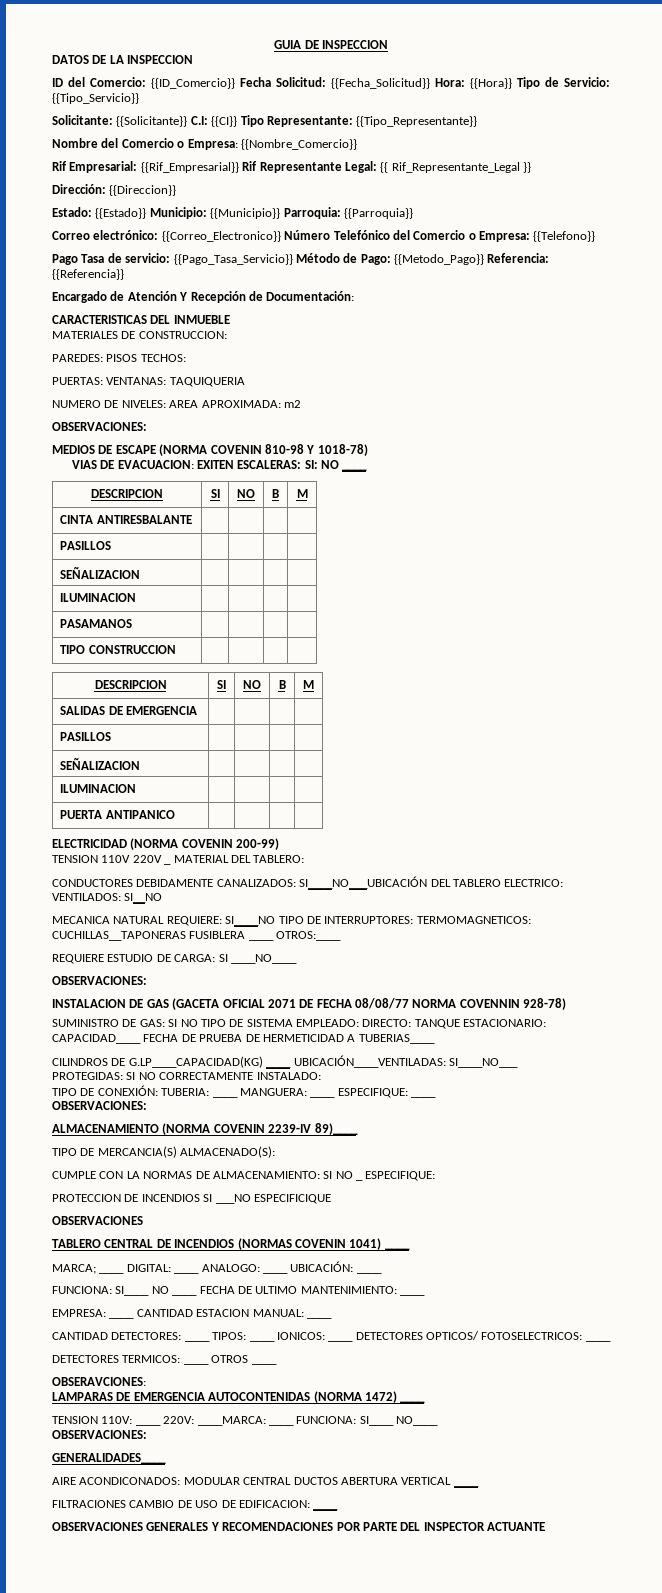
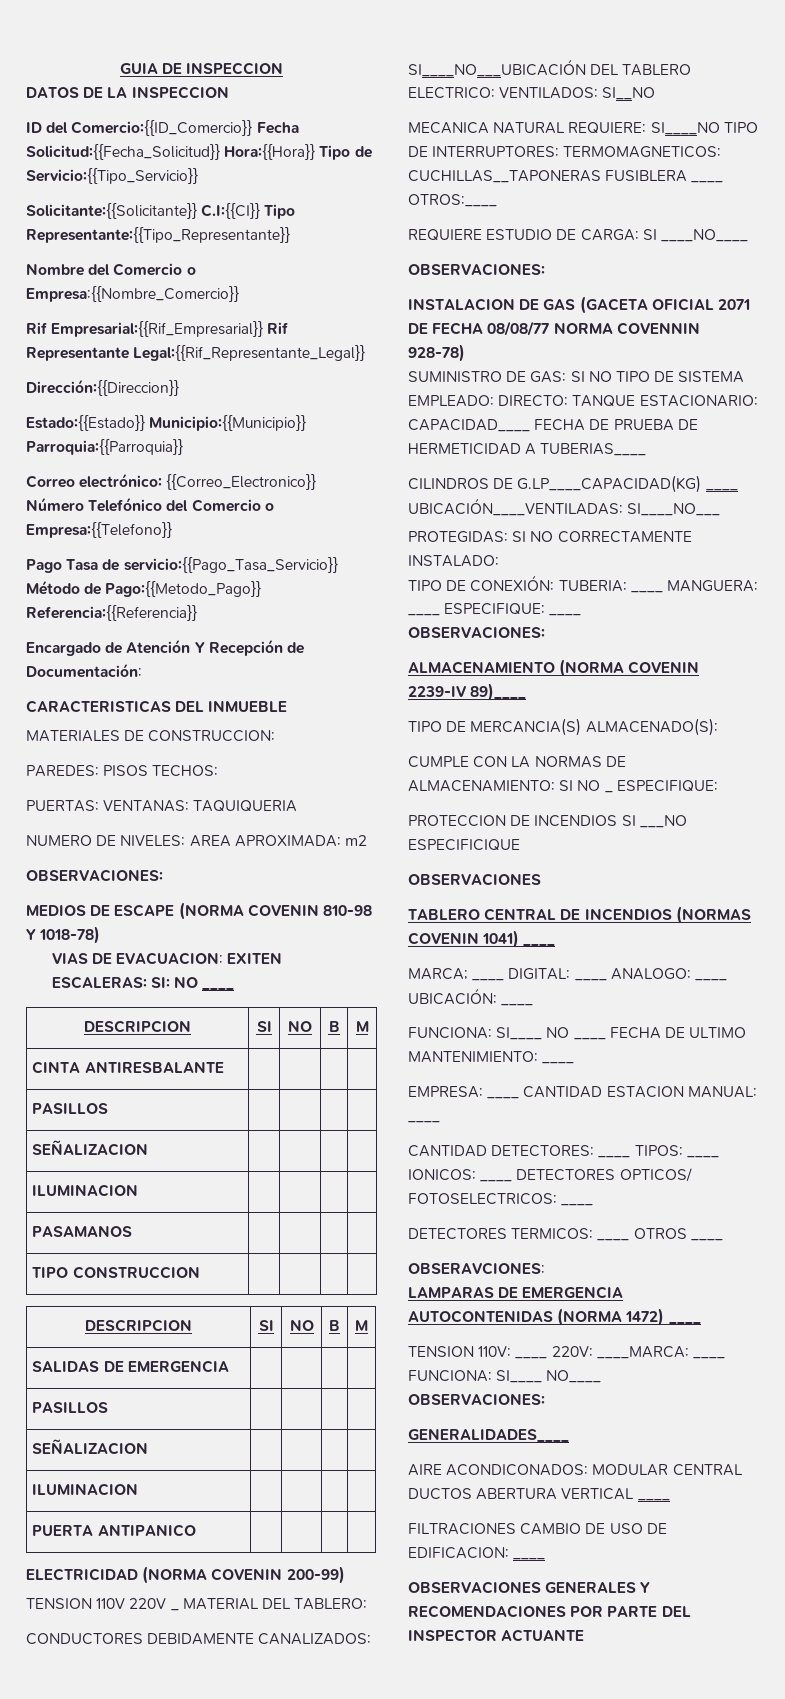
[90,77,610,89] [52,93,139,104] [52,115,478,127] Comercio: {{ID_Comercio}} Fecha Solicitud: {{Fecha_Solicitud}} Hora: {{Hora}} Tipo de Servicio: {{Tipo_Servicio}} // Solicitante: {{Solicitante}} C.I: {{CI}} Tipo Representante: {{Tipo_Representante}} -> [71,120,299,136] [26,144,372,160] [26,168,198,184] [26,203,296,219] [26,227,290,243] Comercio:{{ID_Comercio}} Fecha Solicitud:{{Fecha_Solicitud}} Hora:{{Hora}} Tipo de Servicio:{{Tipo_Servicio}} // Solicitante:{{Solicitante}} C.I:{{CI}} Tipo Representante:{{Tipo_Representante}}
[187,139,357,150] [52,161,531,173] [52,184,177,196] [52,207,413,219] Empresa: {{Nombre_Comercio}} // Rif Empresarial: {{Rif_Empresarial}} Rif Representante Legal: {{ Rif_Representante_Legal }} // Dirección: {{Direccion}} // Estado: {{Estado}} Municipio: {{Municipio}} Parroquia: {{Parroquia}} -> [26,286,239,302] [26,321,289,337] [26,345,366,361] [26,379,179,396] [26,415,307,431] [26,439,183,455] Empresa:{{Nombre_Comercio}} // Rif Empresarial:{{Rif_Empresarial}} Rif Representante Legal:{{Rif_Representante_Legal}} // Dirección:{{Direccion}} // Estado:{{Estado}} Municipio:{{Municipio}} Parroquia:{{Parroquia}}
[479,231,596,242] Empresa: {{Telefono}} -> [26,522,172,538] Empresa:{{Telefono}}
[125,253,550,265] [52,269,124,280] servicio: {{Pago_Tasa_Servicio}} Método de Pago: {{Metodo_Pago}} Referencia: {{Referencia}} -> [123,557,338,573] [26,580,262,597] [26,605,197,621] servicio:{{Pago_Tasa_Servicio}} Método de Pago:{{Metodo_Pago}} Referencia:{{Referencia}}

